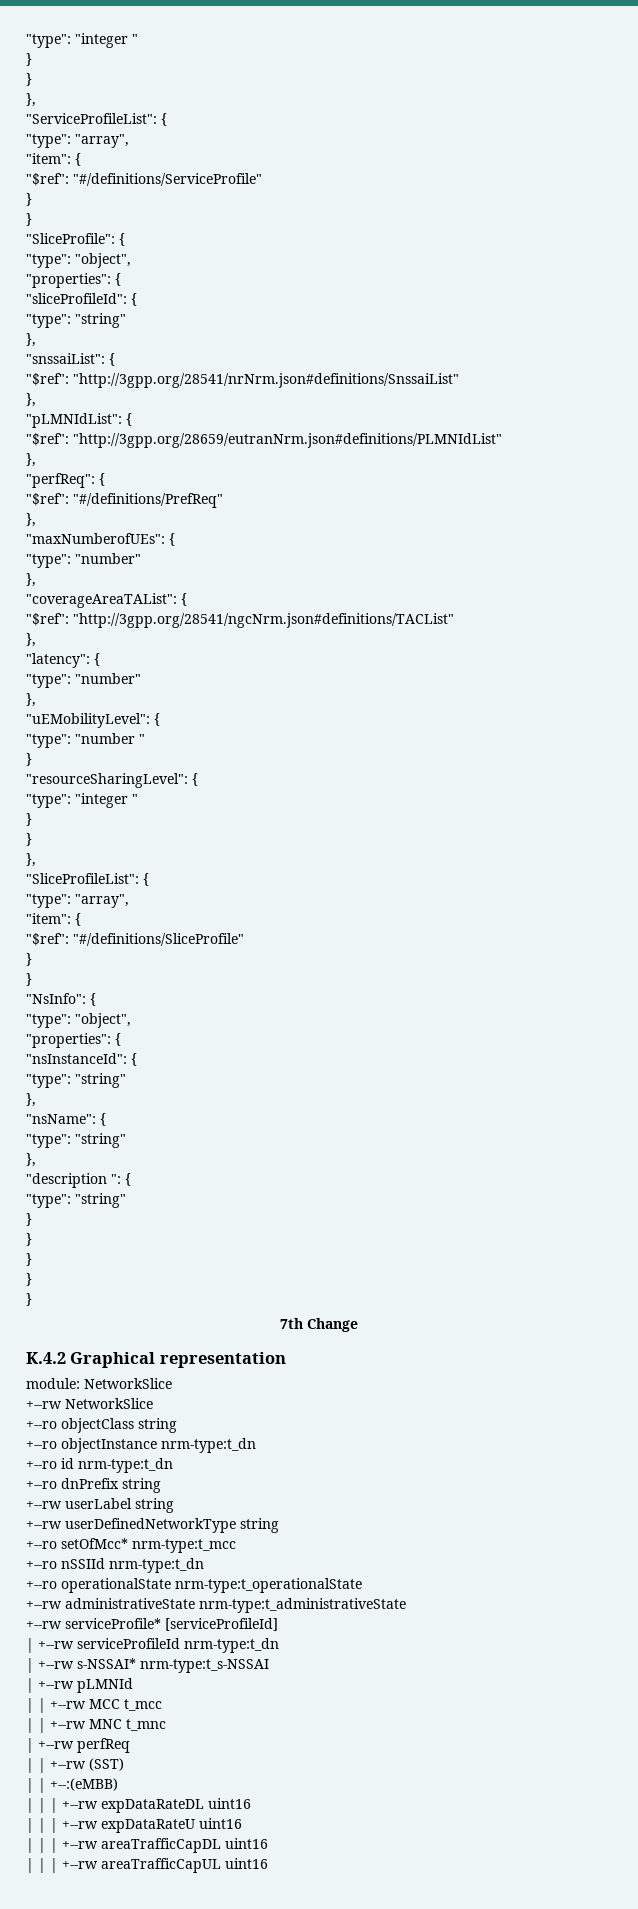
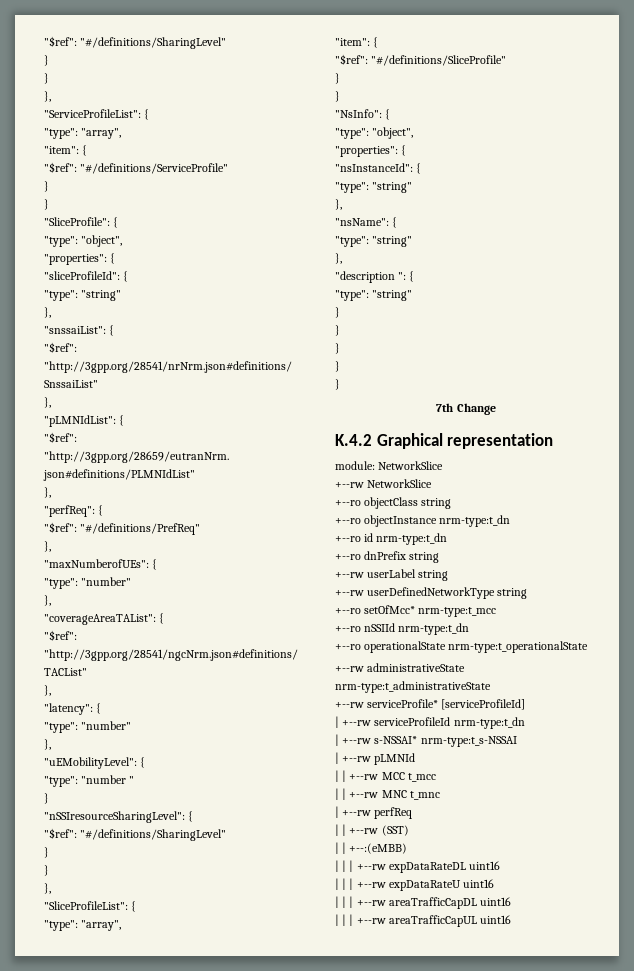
[26,33,138,48] "type": "integer " -> [44,36,227,49] "$ref": "#/definitions/SharingLevel"
[26,773,198,788] [26,793,138,808] "resourceSharingLevel": { // "type": "integer " -> [44,811,194,823] [44,828,227,841] "nSSIresourceSharingLevel": { // "$ref": "#/definitions/SharingLevel"

